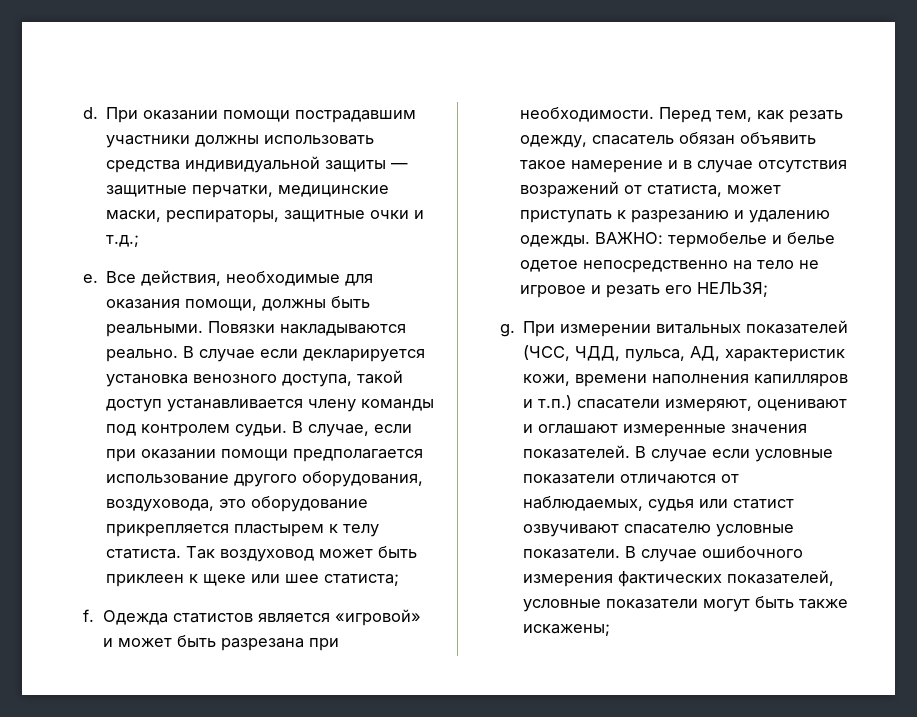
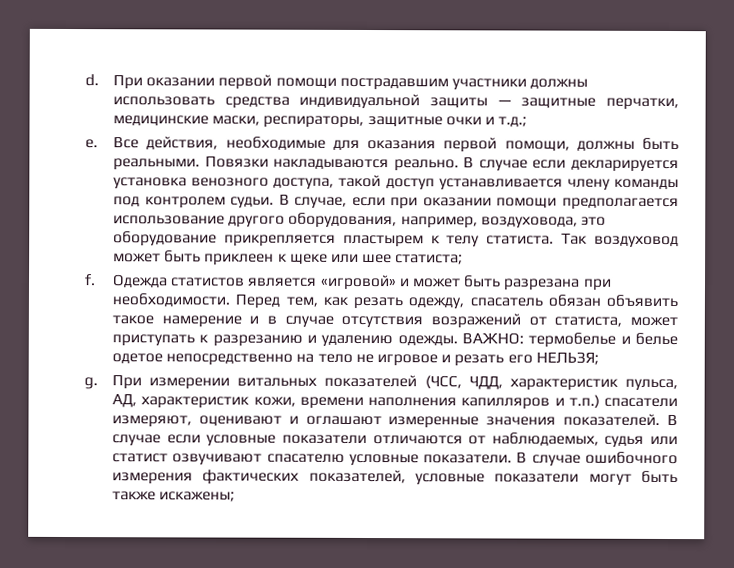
(218, 115) none -> [218,74,273,90] первой
(180, 304) none -> [443,137,498,153] первой
(423, 479) none -> [400,216,478,229] например,
(620, 353) none -> [509,378,619,391] характеристик

